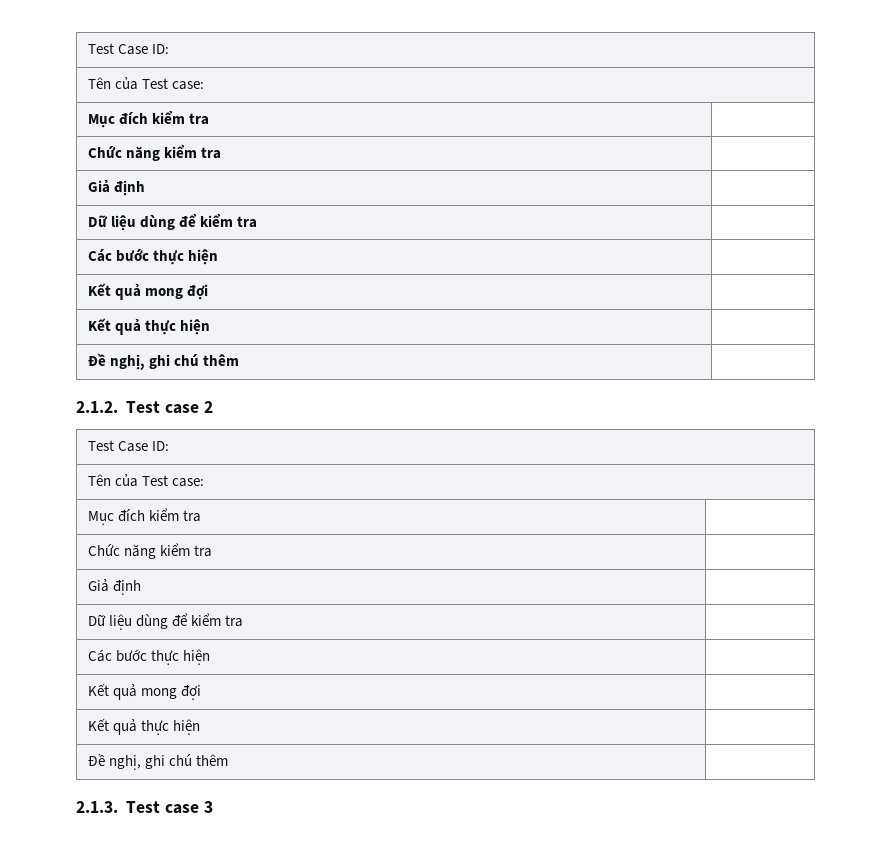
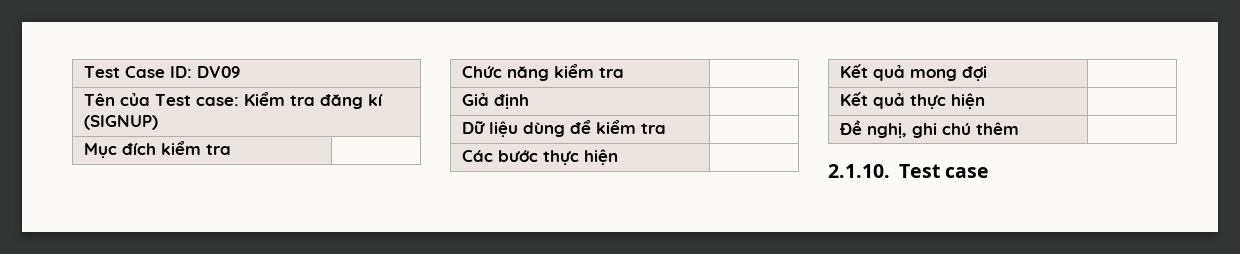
[87,43,170,55] [87,77,205,90] Test Case ID: // Tên của Test case: -> [84,66,241,78] [84,92,384,109] [84,115,159,130] Test Case ID: DV09 // Tên của Test case: Kiểm tra đăng kí (SIGNUP)
[76,401,213,414] [87,440,170,452] [87,474,205,487] [87,508,202,525] [87,543,213,559] [87,579,142,595] [87,613,244,630] [87,649,211,665] [87,683,202,700] [87,718,201,735] [87,753,229,770] [76,801,213,814] 2.1.2. Test case 2 // Test Case ID: // Tên của Test case: // Mục đích kiểm tra | // Chức năng kiểm tra | // Giả định | // Dữ liệu dùng để kiểm tra | // Các bước thực hiện | // Kết quả mong đợi | // Kết quả thực hiện | // Đề nghị, ghi chú thêm | // 2.1.3. Test case 3 -> [828,164,989,178] 2.1.10. Test case

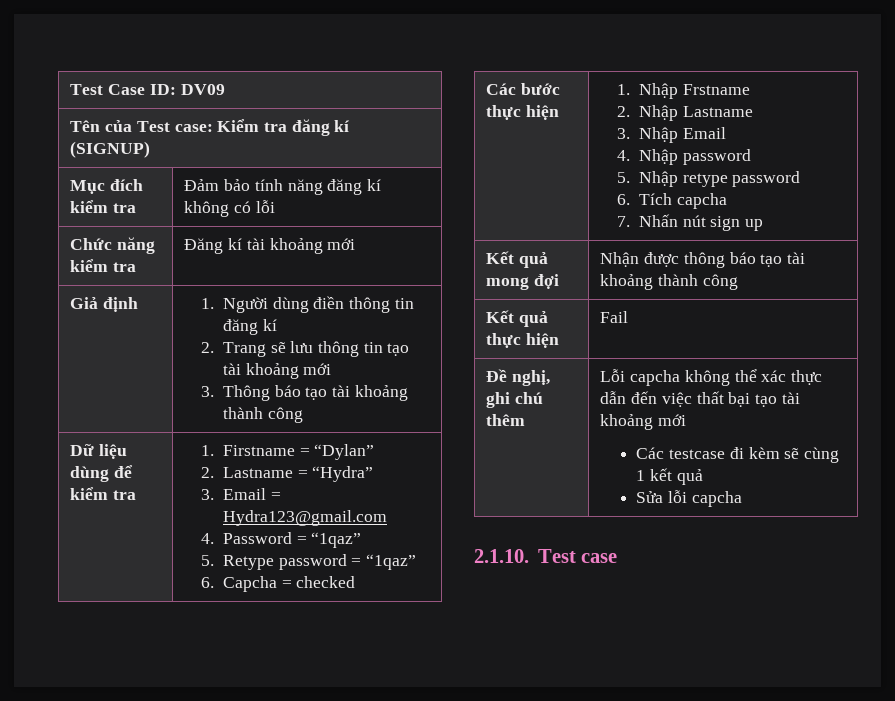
[462,64,625,81] [462,93,530,109] // Chức năng kiểm tra | // Giả định | -> [184,179,382,195] [184,200,275,217] [70,237,156,254] [70,259,137,272] [184,238,356,254] [70,297,139,312] [201,296,414,313] [222,319,277,335] [201,341,410,357] [222,363,332,379] [201,385,408,401] [222,407,303,423] Đảm bảo tính năng đăng kí không có lỗi // Chức năng kiểm tra | Đăng kí tài khoảng mới // Giả định | 1. Người dùng điền thông tin đăng kí // 2. Trang sẽ lưu thông tin tạo tài khoảng mới // 3. Thông báo tạo tài khoảng thành công
[462,149,619,165] [840,64,988,81] // Các bước thực hiện | // Kết quả mong đợi | -> [201,444,375,460] [201,466,374,482] [201,488,281,500] [222,510,387,526] [201,532,362,548] [201,554,417,570] [201,576,356,592] [486,83,561,95] [486,105,560,120] [617,83,750,99] [617,105,753,121] [617,127,726,143] [617,149,751,165] [617,171,801,187] [617,193,727,209] [617,214,764,231] [486,251,549,268] [486,274,560,290] [600,252,806,268] [600,274,738,290] 1. Firstname = “Dylan” // 2. Lastname = “Hydra” // 3. Email = Hydra123@gmail.com // 4. Password = “1qaz” // 5. Retype password = “1qaz” // 6. Capcha = checked // Các bước thực hiện | 1. Nhập Frstname // 2. Nhập Lastname // 3. Nhập Email // 4. Nhập password // 5. Nhập retype password // 6. Tích capcha // 7. Nhấn nút sign up // Kết quả mong đợi | Nhận được thông báo tạo tài khoảng thành công
(986, 101) none -> [600,311,629,323] Fail
(1020, 128) none -> [600,369,823,386] [600,391,800,407] [600,414,687,430] [636,447,839,463] [636,468,703,485] [636,490,742,507] Lỗi capcha không thể xác thực dẫn đến việc thất bại tạo tài khoảng mới // Các testcase đi kèm sẽ cùng 1 kết quả // Sửa lỗi capcha

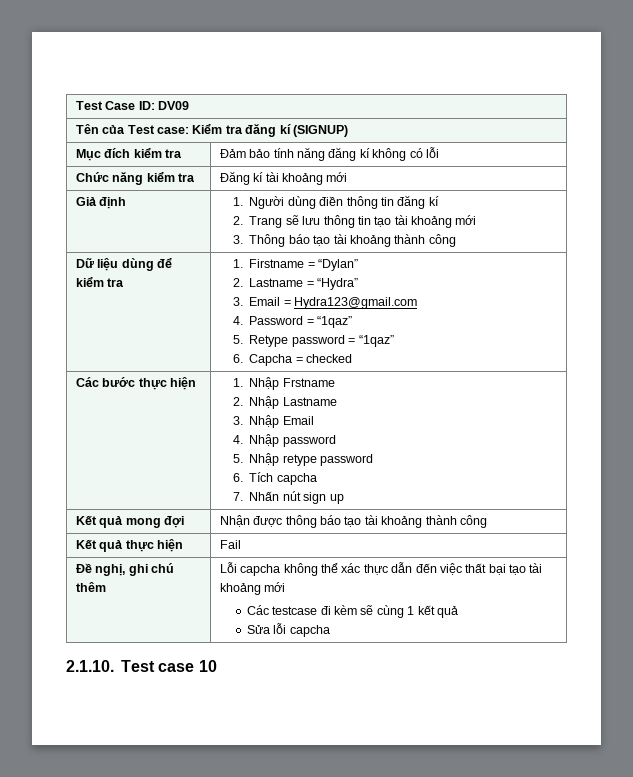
(618, 558) none -> [198,660,217,672] 10

